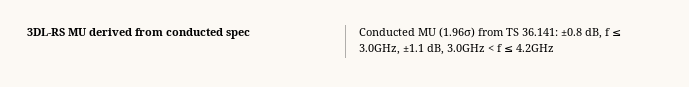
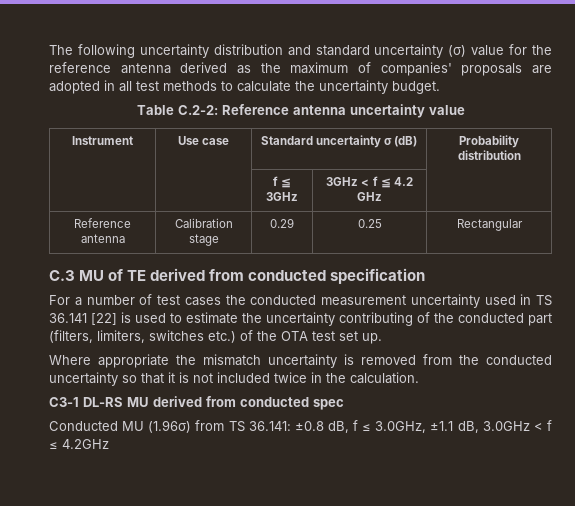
[27,28,65,36] 3DL-RS -> [49,44,552,58] [49,62,552,76] [49,80,440,94] [136,104,465,118] [72,136,133,145] [177,136,230,145] [260,135,418,148] [459,135,519,148] [457,150,521,160] [272,176,292,188] [266,192,298,201] [326,176,413,188] [357,192,382,201] [74,218,131,228] [80,234,125,243] [174,218,233,228] [188,234,219,246] [270,218,294,228] [357,219,382,228] [456,219,523,231] [49,268,426,284] [49,294,552,308] [49,312,552,326] [49,330,382,344] [49,354,552,368] [49,372,419,386] [49,397,123,407] The following uncertainty distribution and standard uncertainty (σ) value for the reference antenna derived as the maximum of companies' proposals are adopted in all test methods to calculate the uncertainty budget. // Table C.2-2: Reference antenna uncertainty value // Instrument | Use case | Standard uncertainty σ (dB) | Probability distribution // | | f ≦ 3GHz | 3GHz < f ≦ 4.2 GHz | // Reference antenna | Calibration stage | 0.29 | 0.25 | Rectangular // C.3 MU of TE derived from conducted specification // For a number of test cases the conducted measurement uncertainty used in TS 36.141 [22] is used to estimate the uncertainty contributing of the conducted part (filters, limiters, switches etc.) of the OTA test set up. // Where appropriate the mismatch uncertainty is removed from the conducted uncertainty so that it is not included twice in the calculation. // C3-1 DL-RS

